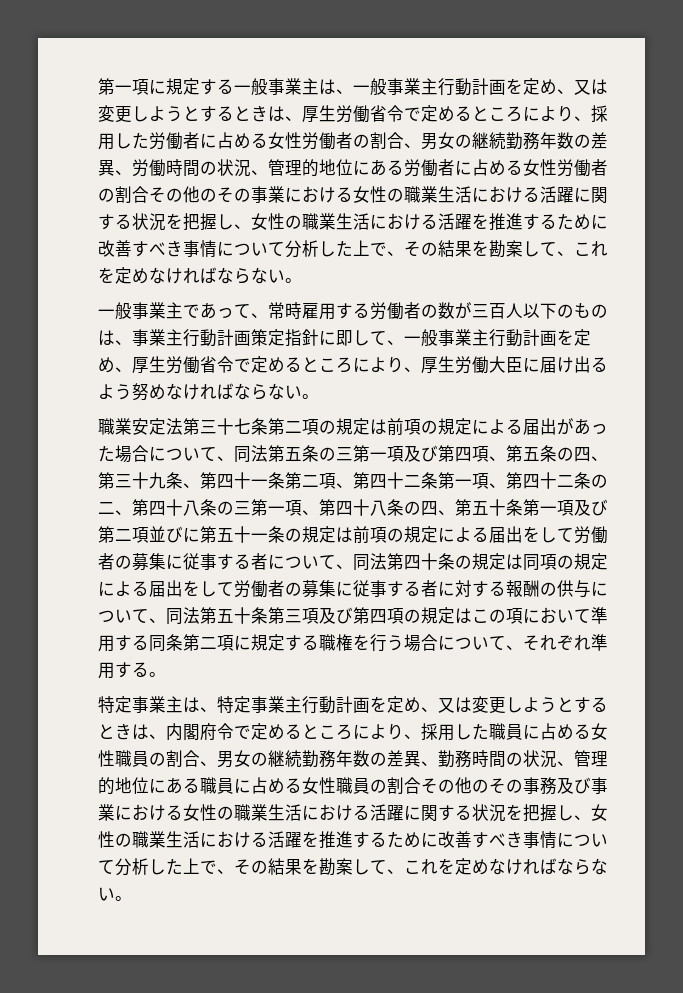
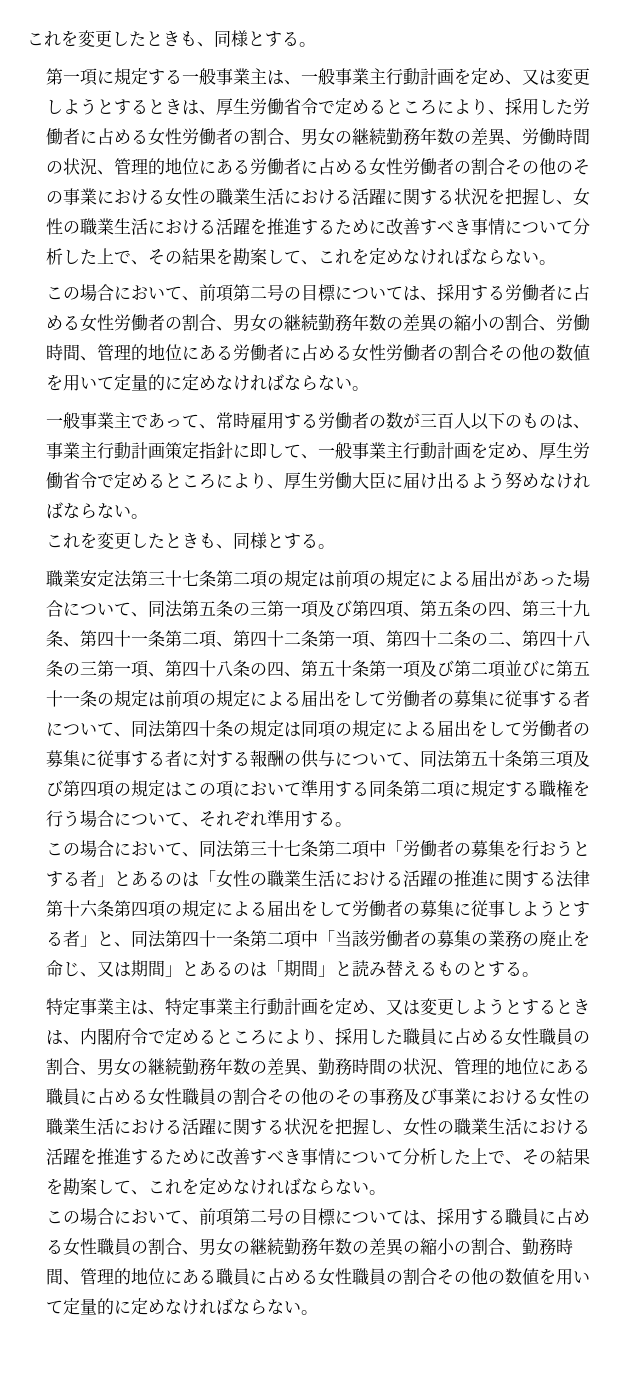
(98, 86) none -> [27,30,316,47] これを変更したときも、同様とする。 //
(303, 280) none -> [45,284,590,302] [45,313,590,332] [45,344,590,362] [45,374,369,391] // この場合において、前項第二号の目標については、採用する労働者に占める女性労働者の割合、男女の継続勤務年数の差異の縮小の割合、労働時間、管理的地位にある労働者に占める女性労働者の割合その他の数値を用いて定量的に定めなければならない。
(320, 396) none -> [45,532,335,549] // これを変更したときも、同様とする。
(167, 674) none -> [45,840,590,858] [45,870,590,888] [45,900,590,918] [45,930,590,948] [45,960,539,977] // この場合において、同法第三十七条第二項中「労働者の募集を行おうとする者」とあるのは「女性の職業生活における活躍の推進に関する法律第十六条第四項の規定による届出をして労働者の募集に従事しようとする者」と、同法第四十一条第二項中「当該労働者の募集の業務の廃止を命じ、又は期間」とあるのは「期間」と読み替えるものとする。
(133, 898) none -> [45,1208,590,1226] [45,1237,573,1256] [45,1268,590,1286] [45,1298,318,1315] // この場合において、前項第二号の目標については、採用する職員に占める女性職員の割合、男女の継続勤務年数の差異の縮小の割合、勤務時間、管理的地位にある職員に占める女性職員の割合その他の数値を用いて定量的に定めなければならない。

